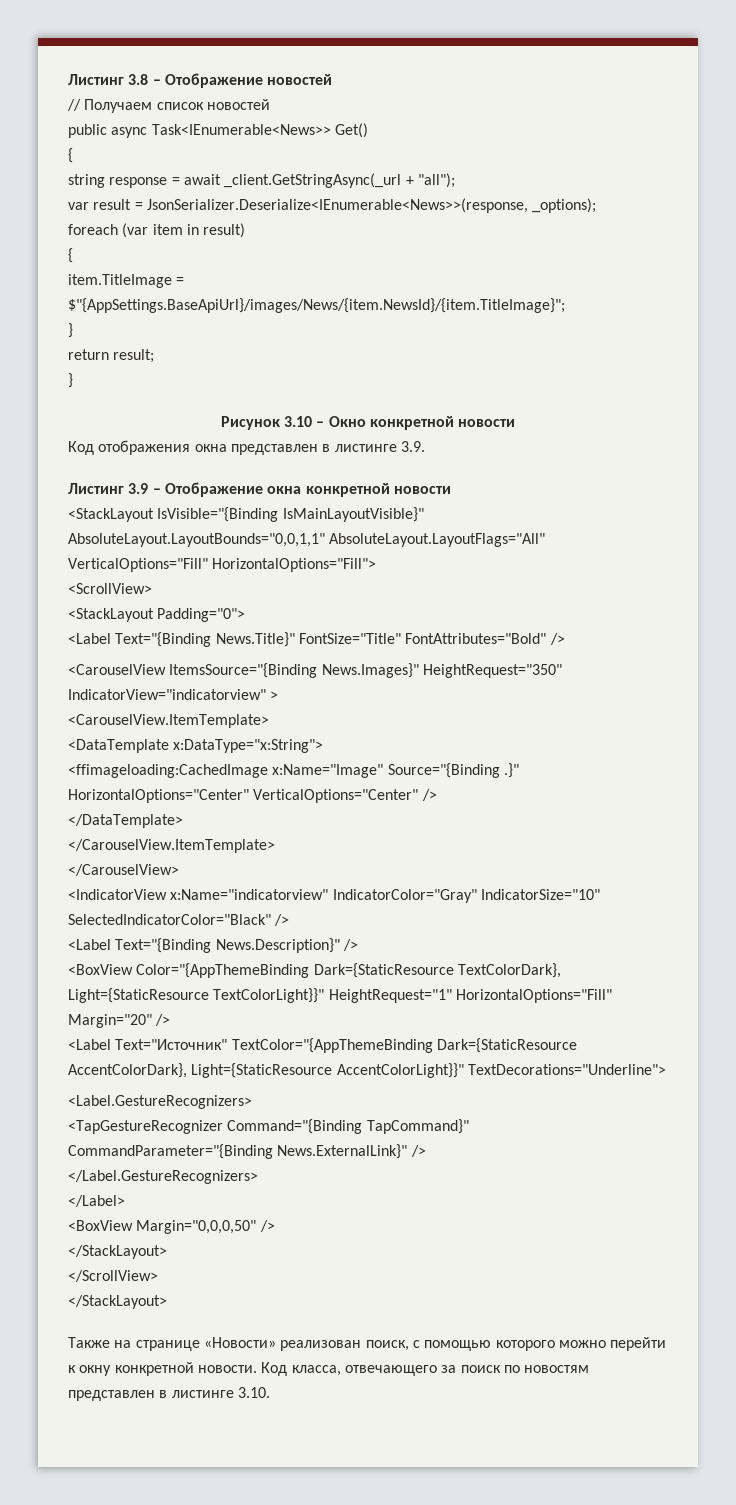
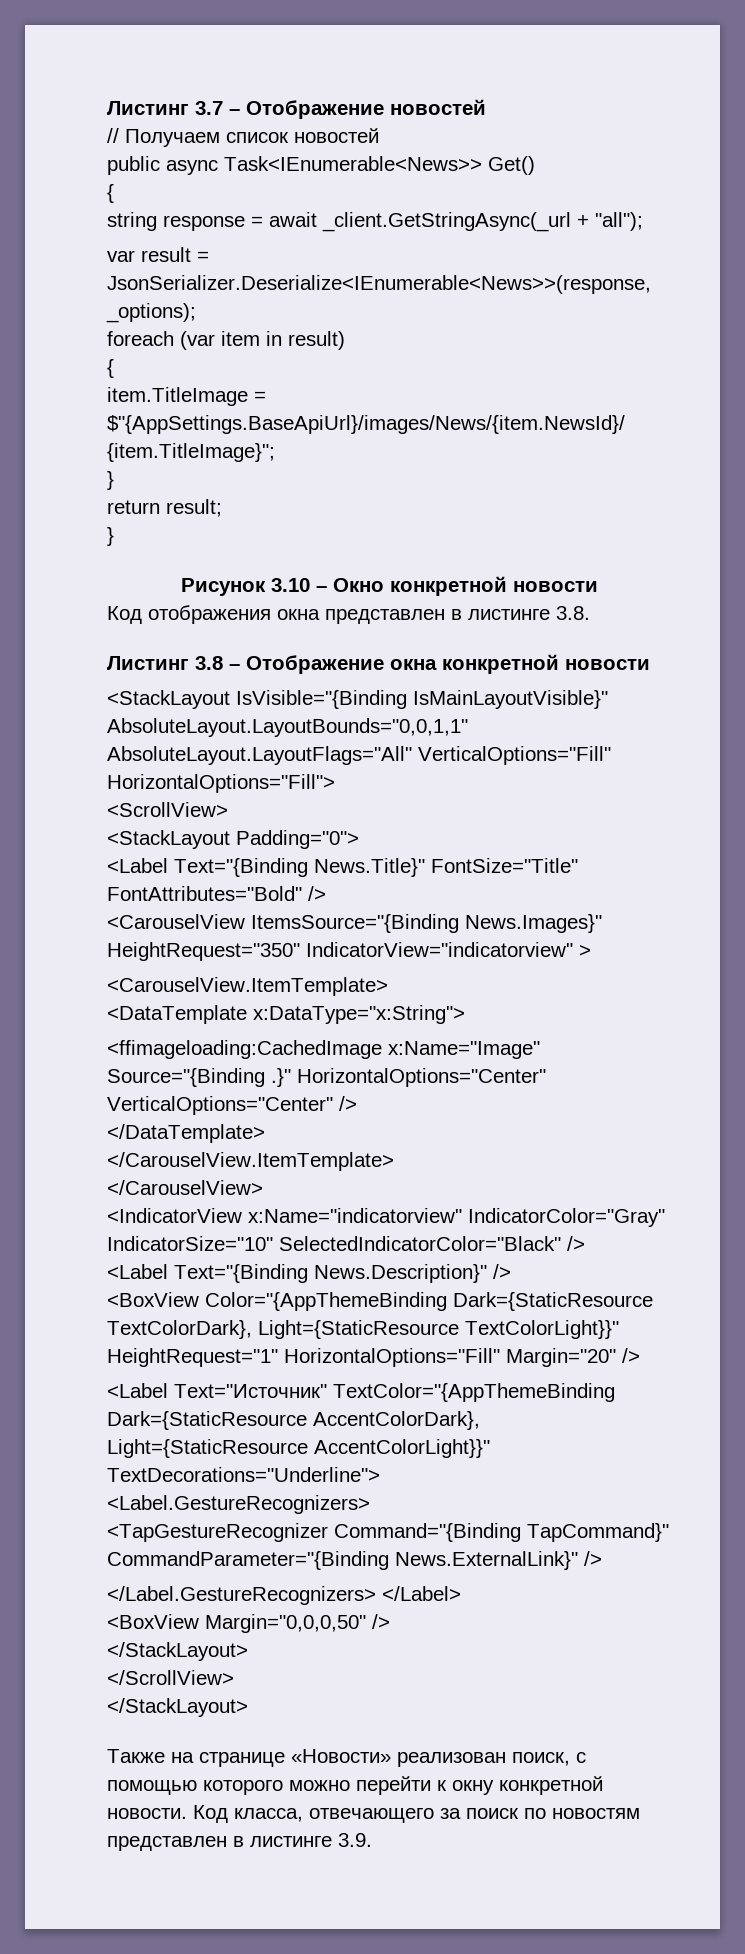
[68,74,149,85] Листинг 3.8 -> [107,101,223,115] Листинг 3.7
[400,441,425,452] [68,483,149,494] 3.9. // Листинг 3.9 -> [556,606,590,620] [107,656,223,670] 3.8. // Листинг 3.8
(258, 1177) // -> (376, 1595) none
[237,1387,270,1398] 3.10. -> [338,1833,372,1847] 3.9.

